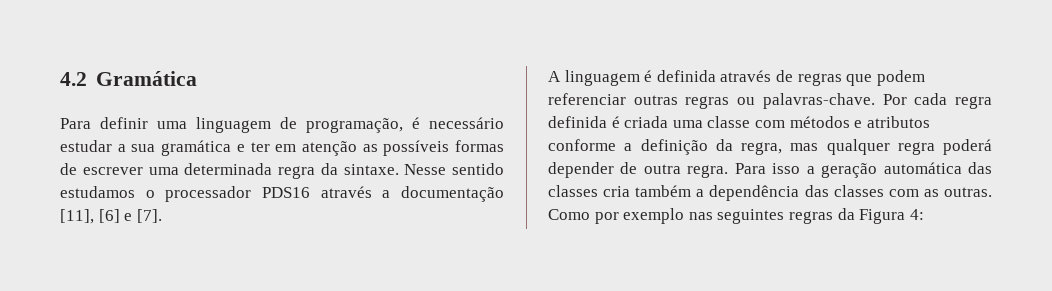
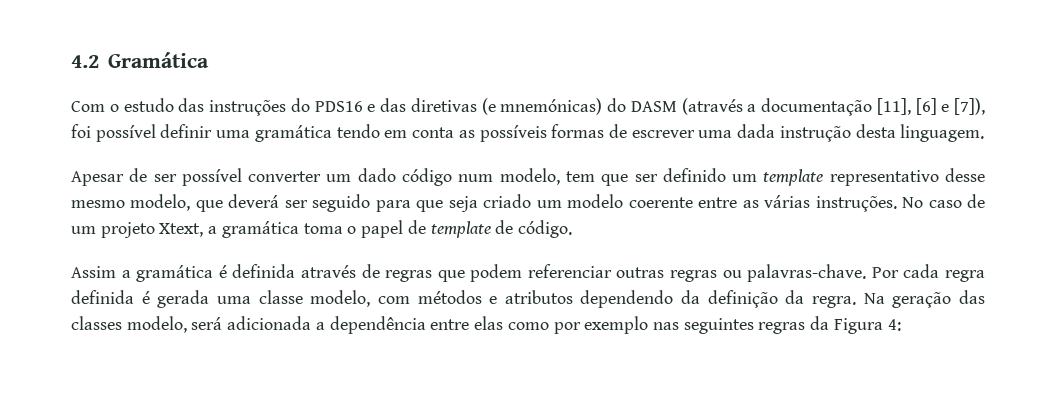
[60,117,504,133] [60,140,357,156] Para definir uma linguagem de programação, é necessário estudar a sua gramática e ter em atenção -> [71,98,985,116] [71,124,455,142] Com o estudo das instruções do PDS16 e das diretivas (e mnemónicas) do DASM (através a documentação [11], [6] e [7]), foi possível definir uma gramática tendo em conta
[184,163,504,179] [60,186,504,202] [60,209,162,224] [548,70,640,86] determinada regra da sintaxe. Nesse sentido estudamos o processador PDS16 através a documentação [11], [6] e [7]. // A linguagem -> [737,124,985,142] [71,168,985,186] [71,194,986,212] [71,220,572,238] [71,265,214,282] dada instrução desta linguagem. // Apesar de ser possível converter um dado código num modelo, tem que ser definido um template representativo desse mesmo modelo, que deverá ser seguido para que seja criado um modelo coerente entre as várias instruções. No caso de um projeto Xtext, a gramática toma o papel de template de código. // Assim a gramática
[624,116,669,128] criada -> [157,290,210,308] gerada
(751, 122) none -> [310,290,371,307] modelo,
[548,139,992,155] [548,162,992,178] [548,185,992,201] [548,209,590,220] conforme a definição da regra, mas qualquer regra poderá depender de outra regra. Para isso a geração automática das classes cria também a dependência das classes com as outras. Como -> [580,290,985,308] [71,316,549,334] dependendo da definição da regra. Na geração das classes modelo, será adicionada a dependência entre elas como

